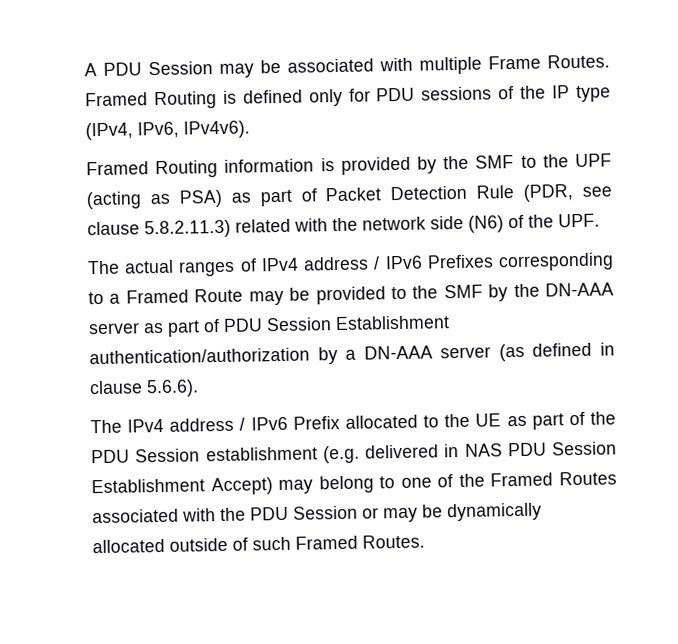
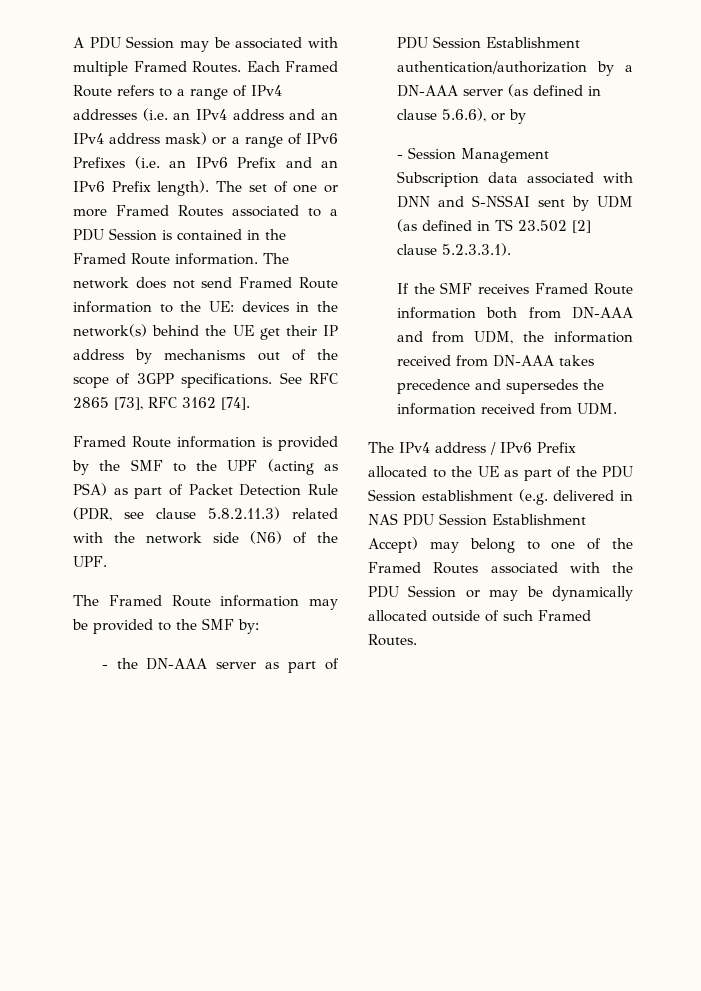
[488,54,610,70] [85,85,612,110] [85,120,250,141] [86,160,219,179] Frame Routes. Framed Routing is defined only for PDU sessions of the IP type (IPv4, IPv6, IPv4v6). // Framed Routing -> [133,61,338,73] [73,85,282,100] [73,108,338,121] [73,132,338,148] [73,156,338,169] [73,180,339,196] [73,205,338,217] [73,228,286,241] [73,253,289,265] [73,277,338,289] [73,301,338,313] [73,324,338,340] [73,349,338,364] [73,372,338,388] [73,397,250,410] [73,436,171,448] Framed Routes. Each Framed Route refers to a range of IPv4 addresses (i.e. an IPv4 address and an IPv4 address mask) or a range of IPv6 Prefixes (i.e. an IPv6 Prefix and an IPv6 Prefix length). The set of one or more Framed Routes associated to a PDU Session is contained in the Framed Route information. The network does not send Framed Route information to the UE: devices in the network(s) behind the UE get their IP address by mechanisms out of the scope of 3GPP specifications. See RFC 2865 [73], RFC 3162 [74]. // Framed Route
[124,252,614,277] [88,288,244,305] actual ranges of IPv4 address / IPv6 Prefixes corresponding to a Framed Route -> [108,595,300,607] Framed Route information
[488,284,509,302] by -> [238,619,259,634] [101,664,108,669] by: // -
[146,379,199,398] 5.6.6). -> [441,108,526,124] [396,147,549,163] [396,171,633,187] [396,195,633,211] [396,219,591,233] [396,243,511,256] [396,282,633,295] [396,307,633,319] [396,331,633,344] [396,355,594,367] [396,379,604,394] [396,403,617,415] 5.6.6), or by // - Session Management Subscription data associated with DNN and S-NSSAI sent by UDM (as defined in TS 23.502 [2] clause 5.2.3.3.1). // If the SMF receives Framed Route information both from DN-AAA and from UDM, the information received from DN-AAA takes precedence and supersedes the information received from UDM.

